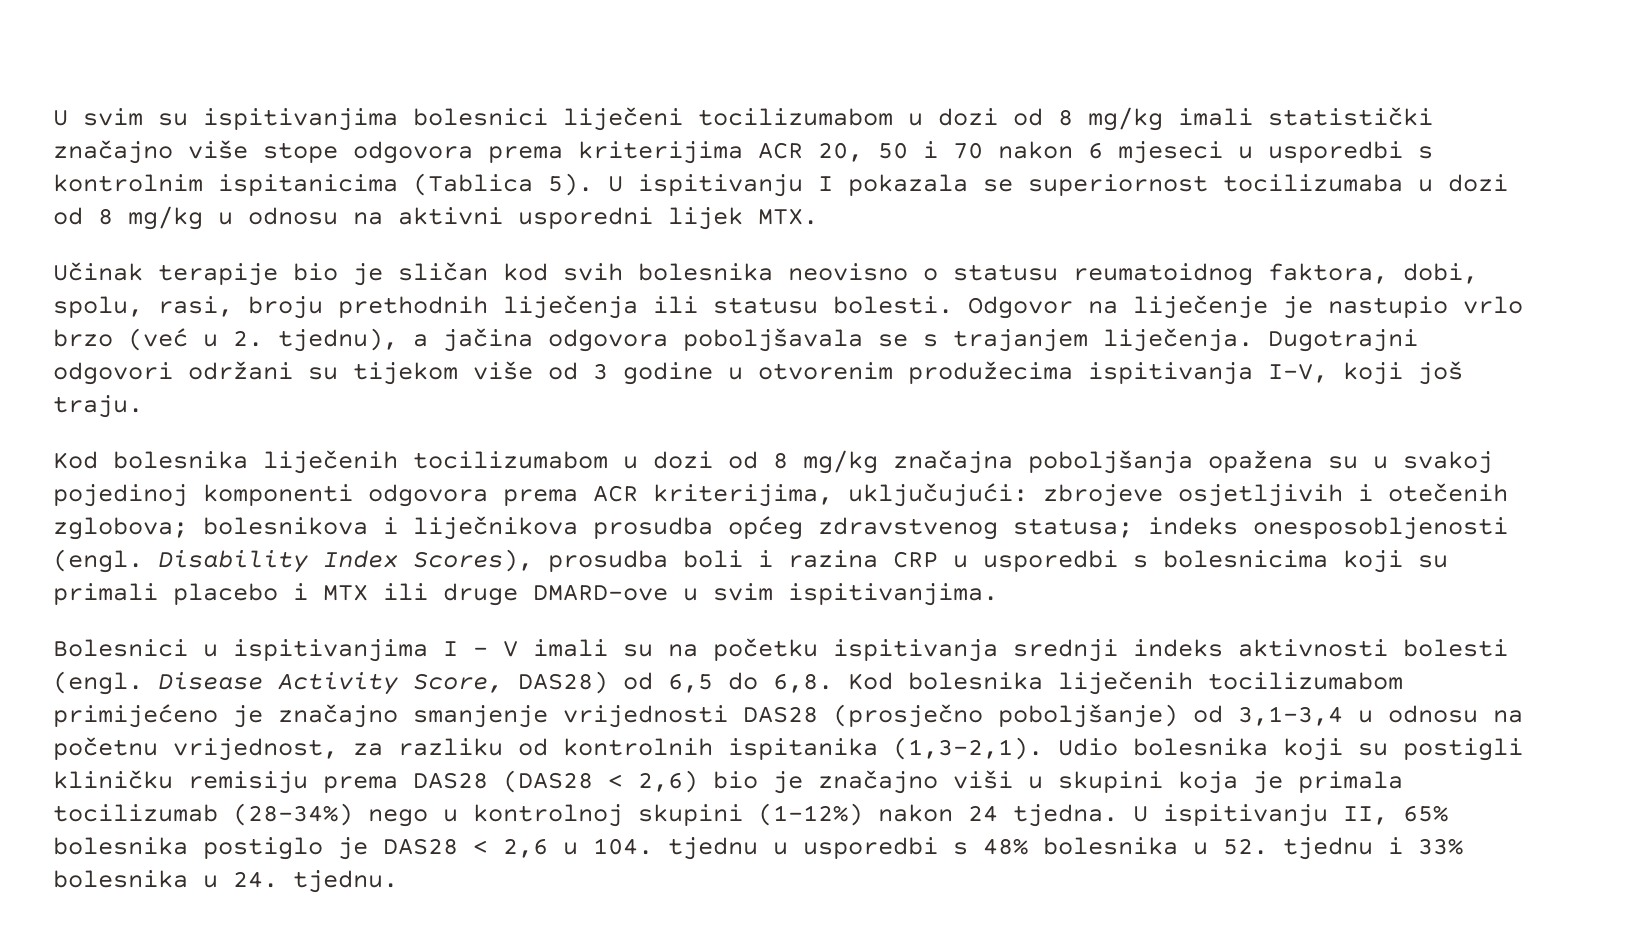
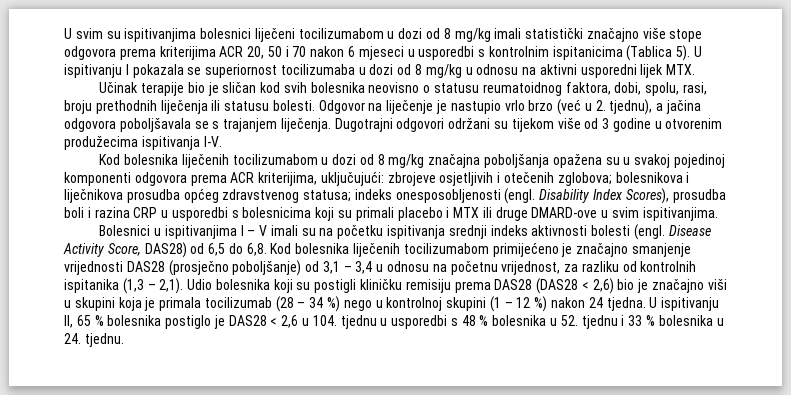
[1268,361,1463,385] [53,395,143,418] I-V, koji još traju. -> [203,136,222,147] I-V.
[1238,706,1343,726] 3,1–3,4 -> [322,261,373,274] 3,1 – 3,4
[893,737,1043,760] (1,3-2,1). -> [122,278,184,294] (1,3 – 2,1).
[233,803,863,827] (28-34%) nego u kontrolnoj skupini (1-12%) -> [275,296,548,312] (28 – 34 %) nego u kontrolnoj skupini (1 – 12 %)
[1403,805,1448,822] 65% -> [76,315,104,326] 65 %
[983,838,1028,855] 48% -> [461,315,489,326] 48 %
[1418,838,1463,855] 33% -> [628,315,655,326] 33 %

